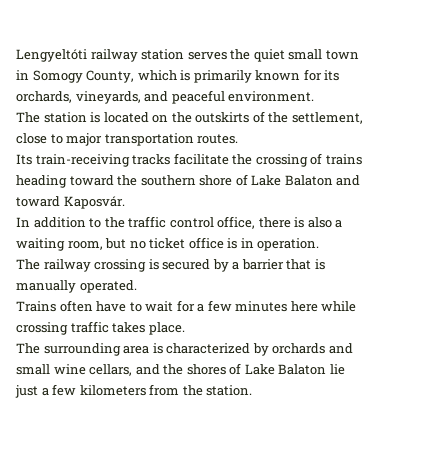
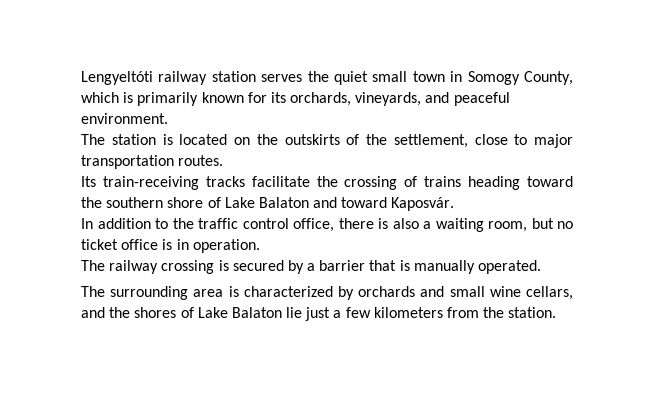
[16,300,357,312] [16,321,185,335] // Trains often have to wait for a few minutes here while crossing traffic takes place. -> (542, 267) none

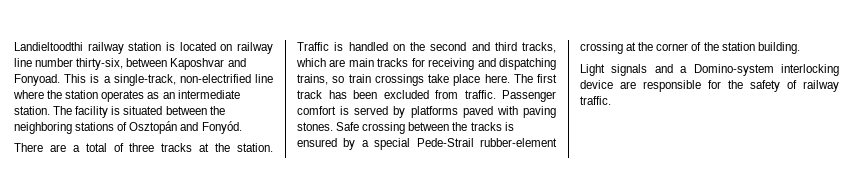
[81,71,153,85] Lengyeltóti -> [14,42,83,51] Landieltoodthi
[261,71,573,85] [81,92,510,106] [81,113,168,124] [81,134,573,148] [81,155,224,169] [81,176,574,190] [81,197,455,211] [81,218,573,232] [81,239,260,253] [81,260,542,274] [81,286,573,300] [81,307,557,321] serves the quiet small town in Somogy County, which is primarily known for its orchards, vineyards, and peaceful environment. // The station is located on the outskirts of the settlement, close to major transportation routes. // Its train-receiving tracks facilitate the crossing of trains heading toward the southern shore of Lake Balaton and toward Kaposvár. // In addition to the traffic control office, there is also a waiting room, but no ticket office is in operation. // The railway crossing is secured by a barrier that is manually operated. // The surrounding area is characterized by orchards and small wine cellars, and the shores of Lake Balaton lie just a few kilometers from the station. -> [165,42,273,54] [14,58,246,70] [14,74,273,86] [13,90,240,102] [14,106,225,118] [14,121,242,134] [14,143,273,152] [297,42,556,53] [296,58,556,70] [297,74,557,86] [297,90,556,102] [297,106,556,118] [297,122,514,134] [297,138,557,150] [580,42,800,54] [580,64,839,76] [580,80,839,92] [580,96,611,105] is located on railway line number thirty-six, between Kaposhvar and Fonyoad. This is a single-track, non-electrified line where the station operates as an intermediate station. The facility is situated between the neighboring stations of Osztopán and Fonyód. // There are a total of three tracks at the station. Traffic is handled on the second and third tracks, which are main tracks for receiving and dispatching trains, so train crossings take place here. The first track has been excluded from traffic. Passenger comfort is served by platforms paved with paving stones. Safe crossing between the tracks is ensured by a special Pede-Strail rubber-element crossing at the corner of the station building. // Light signals and a Domino-system interlocking device are responsible for the safety of railway traffic.

